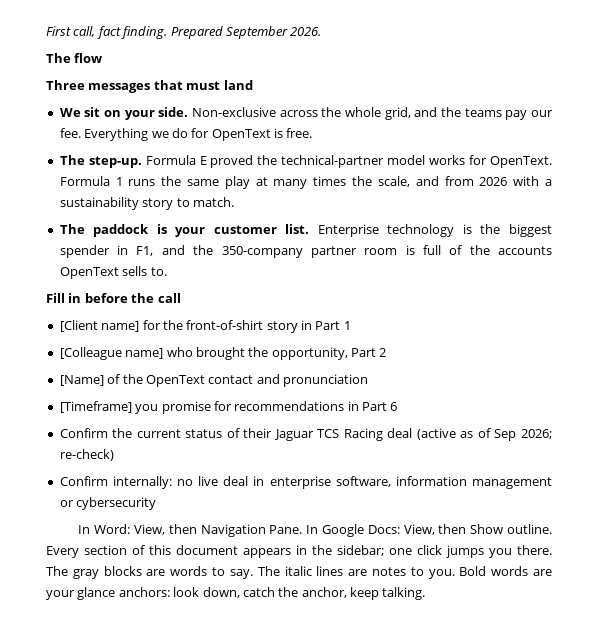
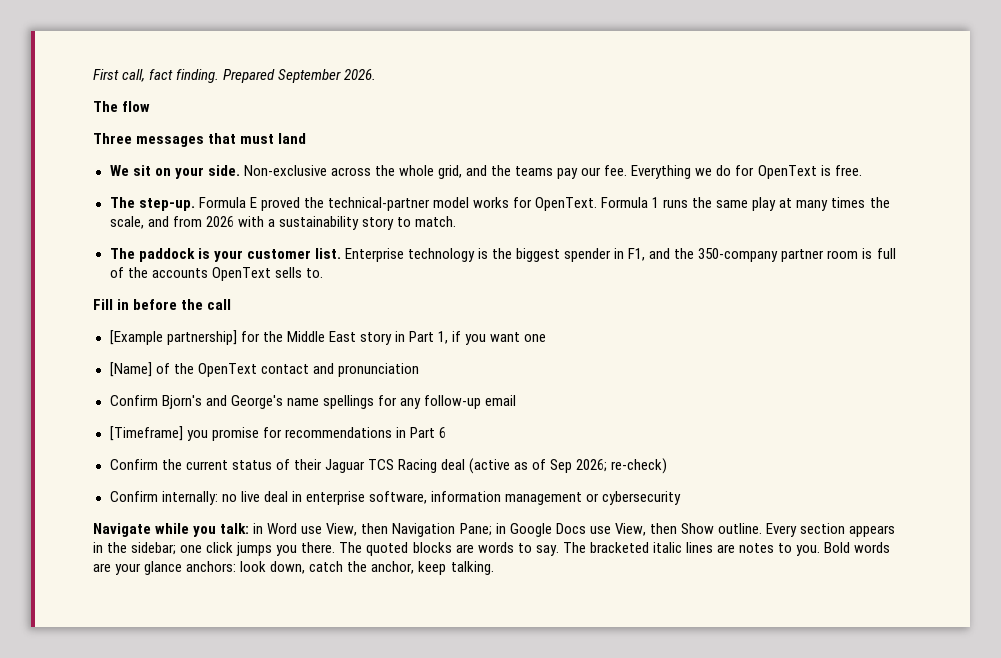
[59,320,351,333] [59,347,387,360] [Client name] for the front-of-shirt story in Part 1 // [Colleague name] who brought the opportunity, Part 2 -> [109,330,547,345] [Example partnership] for the Middle East story in Part 1, if you want one
(368, 380) none -> [109,395,516,409] // Confirm Bjorn's and George's name spellings for any follow-up email
[78,524,400,537] In Word: View, then Navigation Pane. In Google Docs: -> [93,523,611,537] Navigate while you talk: in Word use View, then Navigation Pane; in Google Docs use
[132,545,238,555] of this document -> (845, 528) none
[72,569,99,579] gray -> [366,542,409,556] quoted
(280, 571) none -> [589,542,649,553] bracketed

